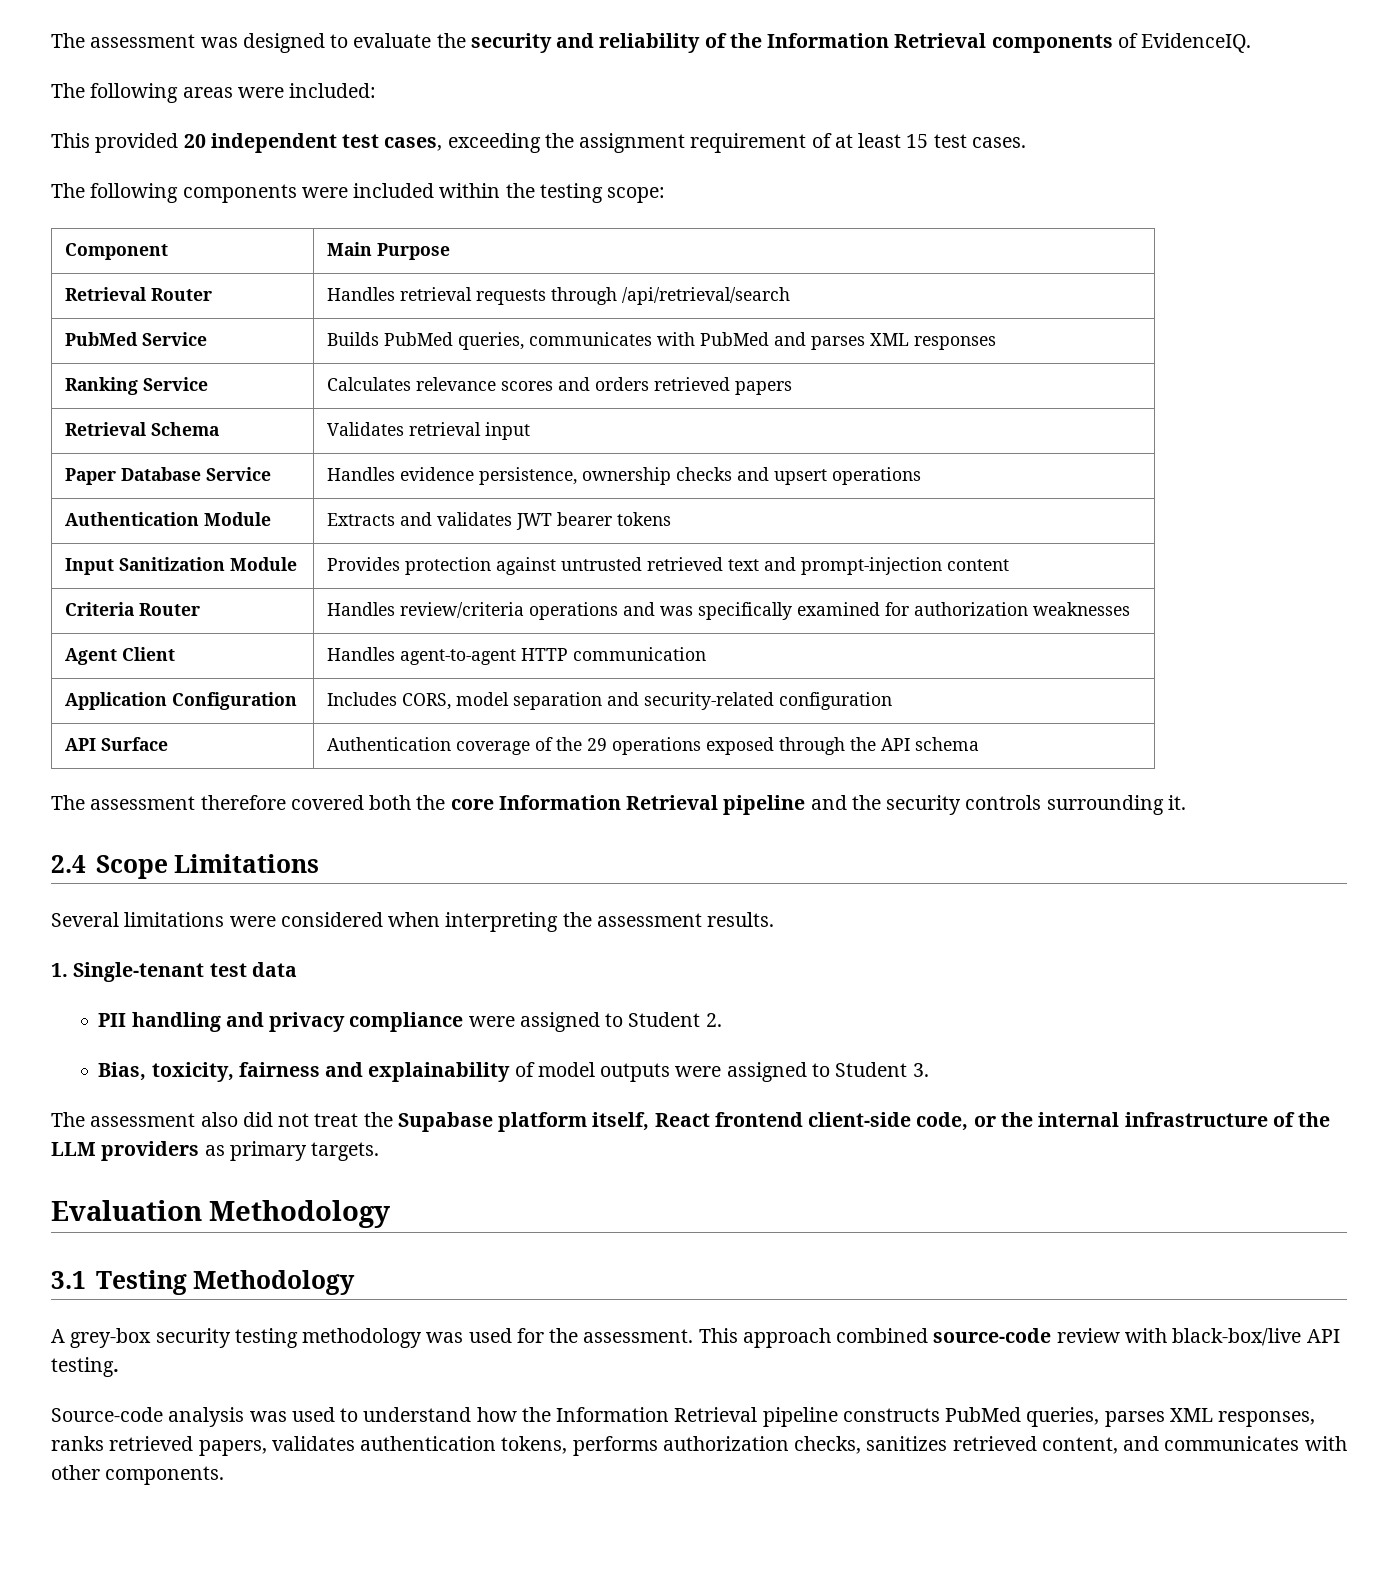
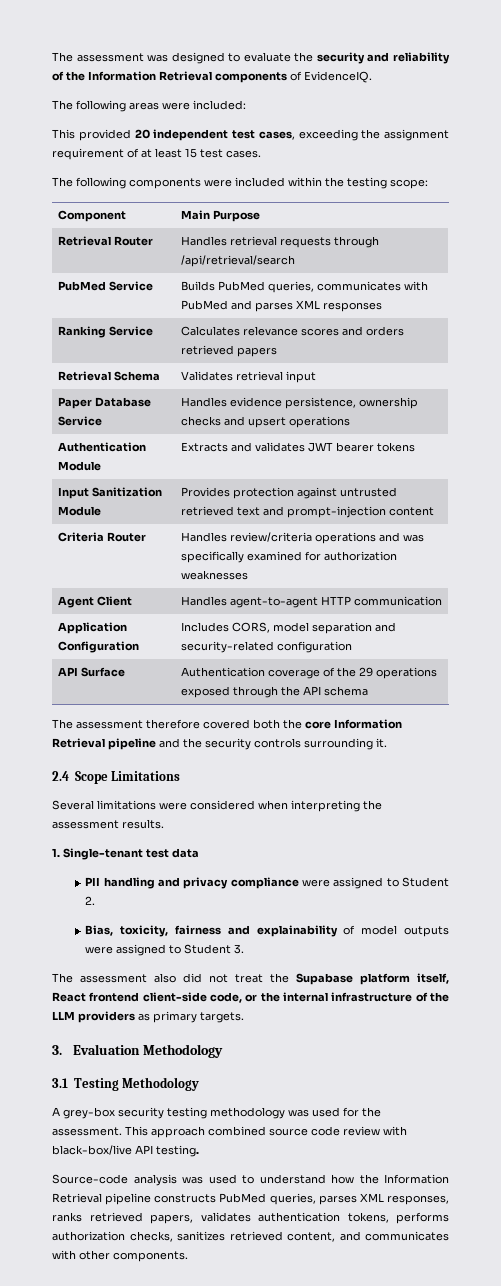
(380, 1151) none -> [52,1045,62,1055] 3.
[933,1328,1052,1343] source-code -> [269,1126,340,1136] source code

